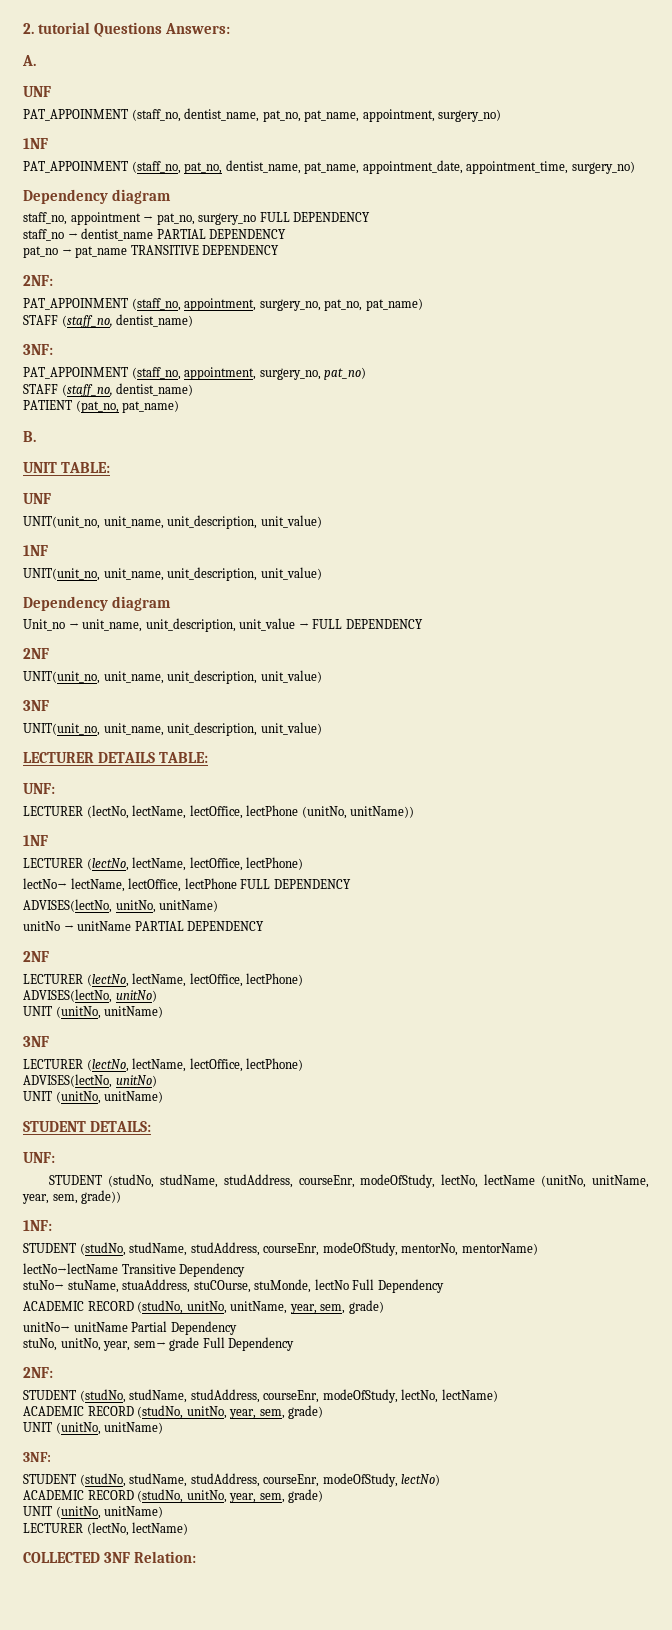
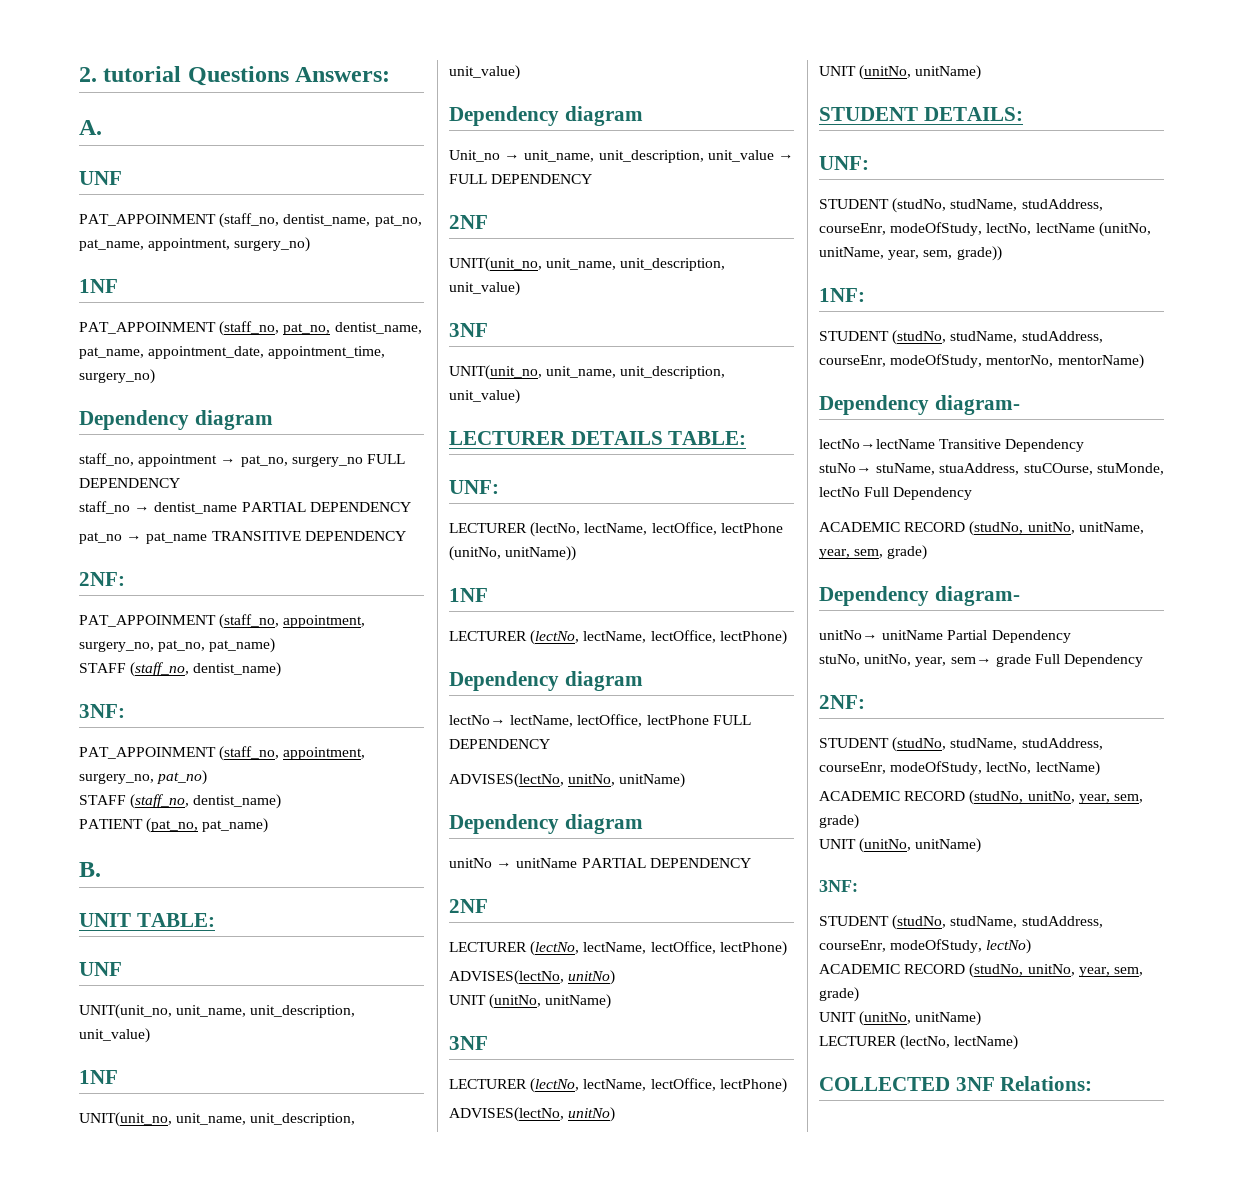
(304, 863) none -> [449,671,643,691] // Dependency diagram
(219, 906) none -> [449,814,643,834] // Dependency diagram
(538, 1249) none -> [819,395,1020,415] // Dependency diagram-
(384, 1307) none -> [819,586,1020,606] // Dependency diagram-
[133,1551,196,1563] Relation: -> [1000,1076,1093,1091] Relations:

